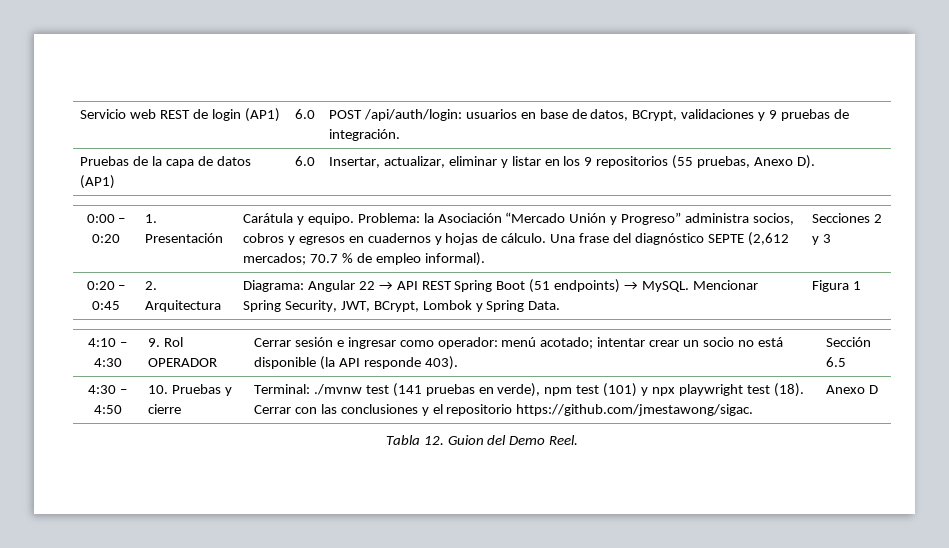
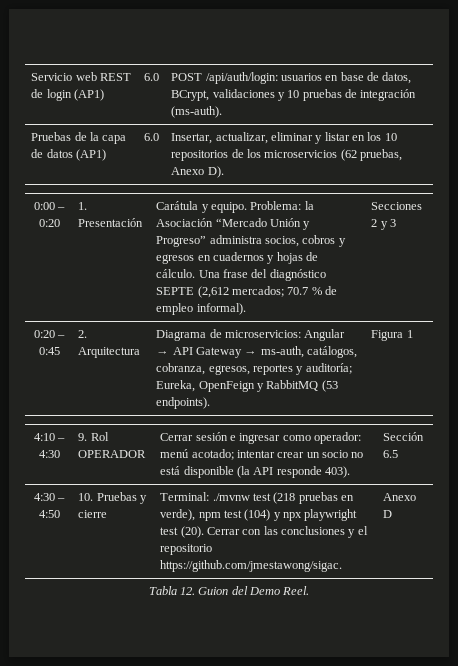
[769,110,778,119] 9 -> [287,90,300,98] 10
[328,129,400,141] integración. -> [360,89,417,101] [171,106,223,118] integración (ms-auth).
[584,155,694,169] 9 repositorios (55 -> [384,133,397,141] [171,149,357,161] 10 repositorios de los microservicios (62
[242,279,758,293] [242,300,561,312] Diagrama: Angular 22 → API REST Spring Boot (51 endpoints) → MySQL. Mencionar Spring Security, JWT, BCrypt, Lombok y Spring Data. -> [156,329,346,341] [156,346,358,358] [156,363,352,375] [156,380,338,392] [156,397,211,409] Diagrama de microservicios: Angular → API Gateway → ms-auth, catálogos, cobranza, egresos, reportes y auditoría; Eureka, OpenFeign y RabbitMQ (53 endpoints).
[392,383,422,397] (141 -> [273,492,296,504] (218
[603,383,638,397] (101) -> [244,509,271,521] (104)
[773,383,804,397] (18). -> [180,526,204,538] (20).

